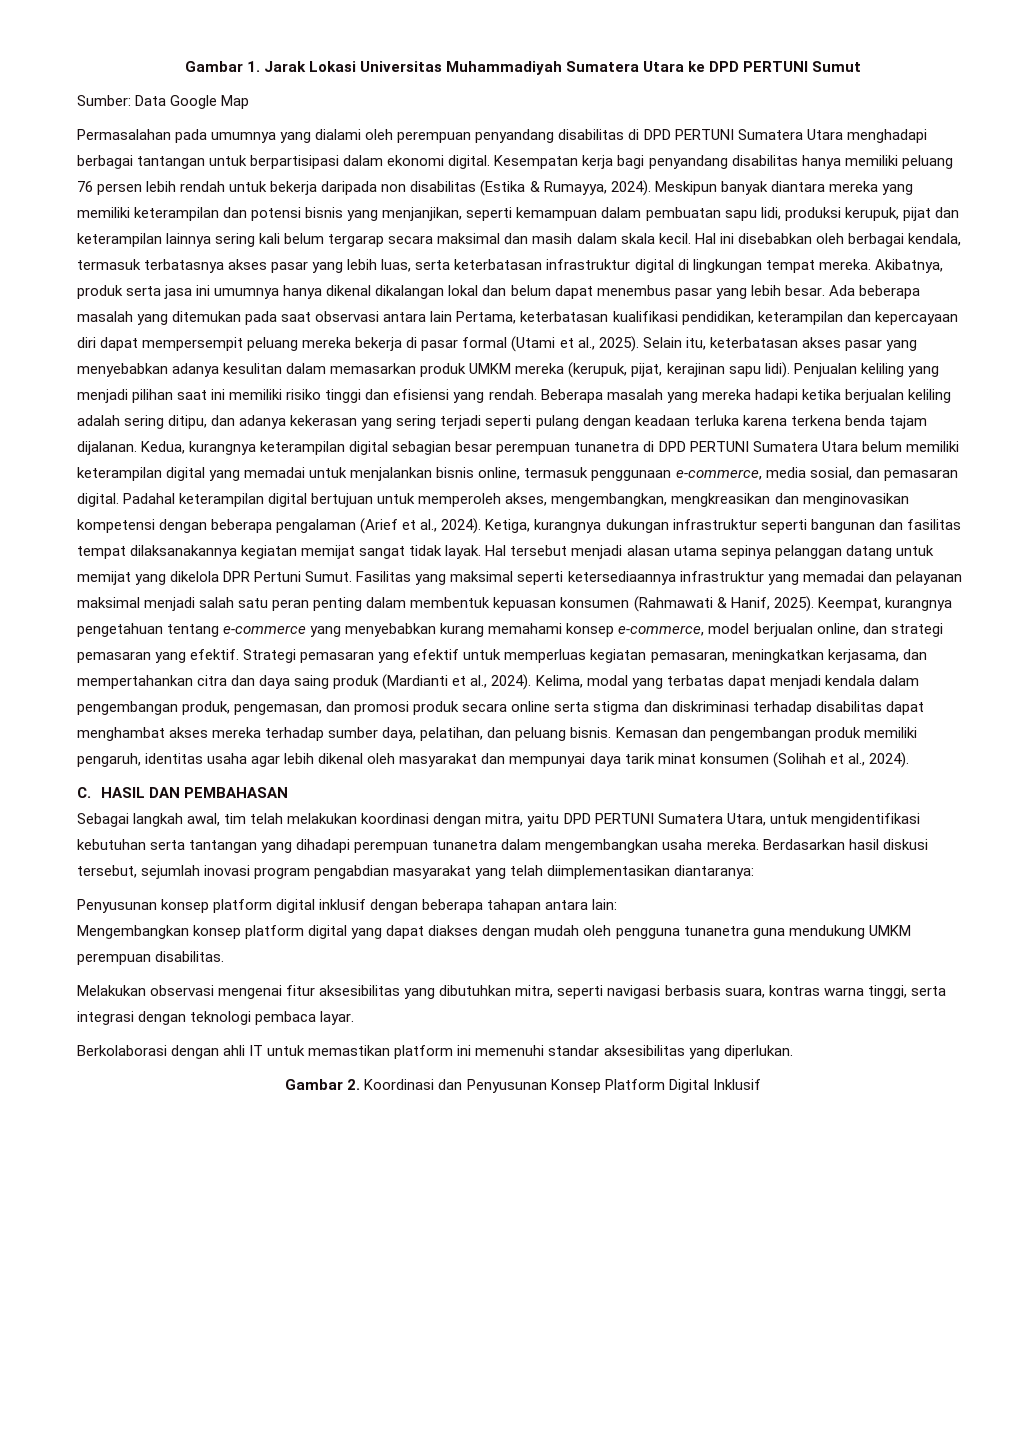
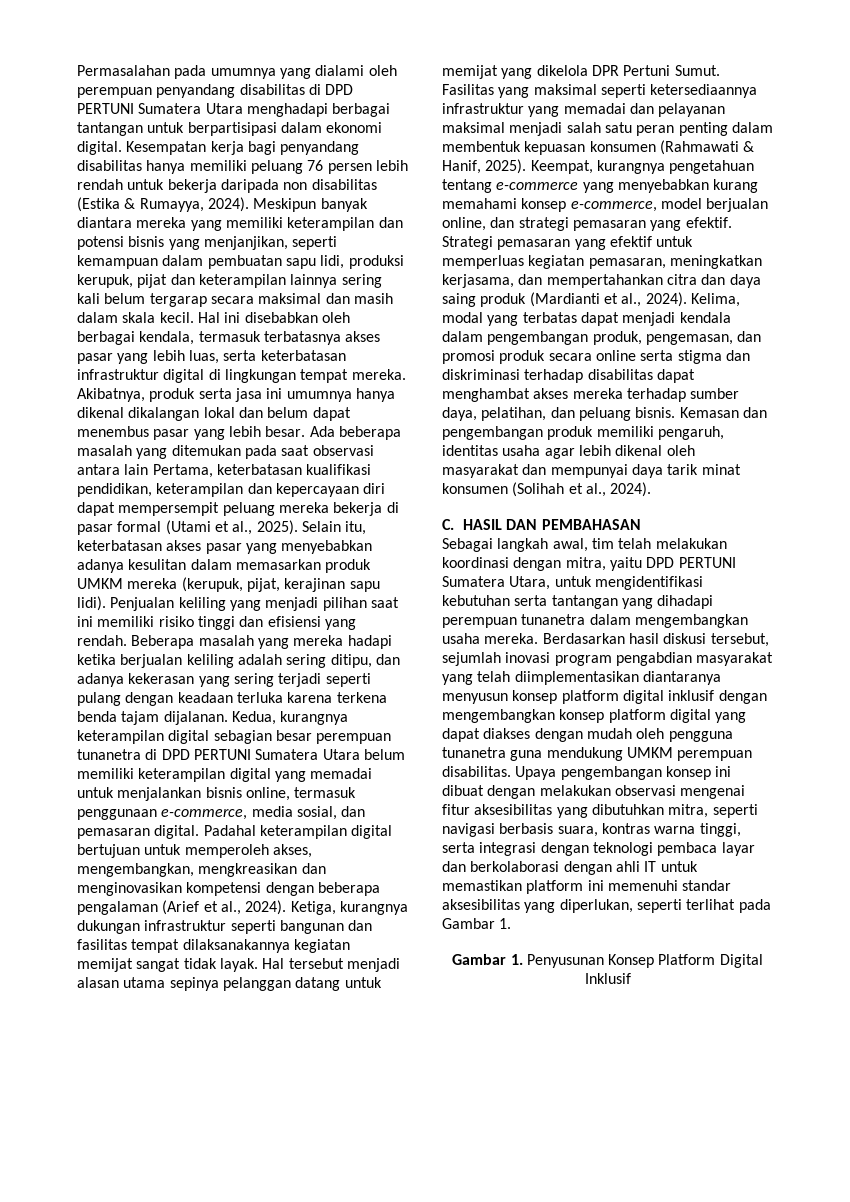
[184,61,862,75] [77,95,250,109] Gambar 1. Jarak Lokasi Universitas Muhammadiyah Sumatera Utara ke DPD PERTUNI Sumut // Sumber: Data Google Map // -> (77, 70) none
[674,865,755,879] [77,899,157,913] diantaranya: // Penyusunan -> [642,671,721,685] [442,693,508,704] diantaranya menyusun
[422,899,618,913] [77,925,189,939] beberapa tahapan antara lain: // Mengembangkan -> [442,709,555,723] mengembangkan
[77,985,146,996] // Melakukan -> [515,766,732,780] [442,785,611,799] Upaya pengembangan konsep ini dibuat dengan melakukan
[320,1011,355,1025] [77,1045,167,1056] layar. // Berkolaborasi -> [721,842,755,856] [442,861,560,872] layar dan berkolaborasi
[723,1045,793,1059] [285,1079,463,1090] diperlukan. // Gambar 2. Koordinasi dan -> [559,899,771,913] [442,918,512,929] [452,954,523,965] diperlukan, seperti terlihat pada Gambar 1. // Gambar 1.

